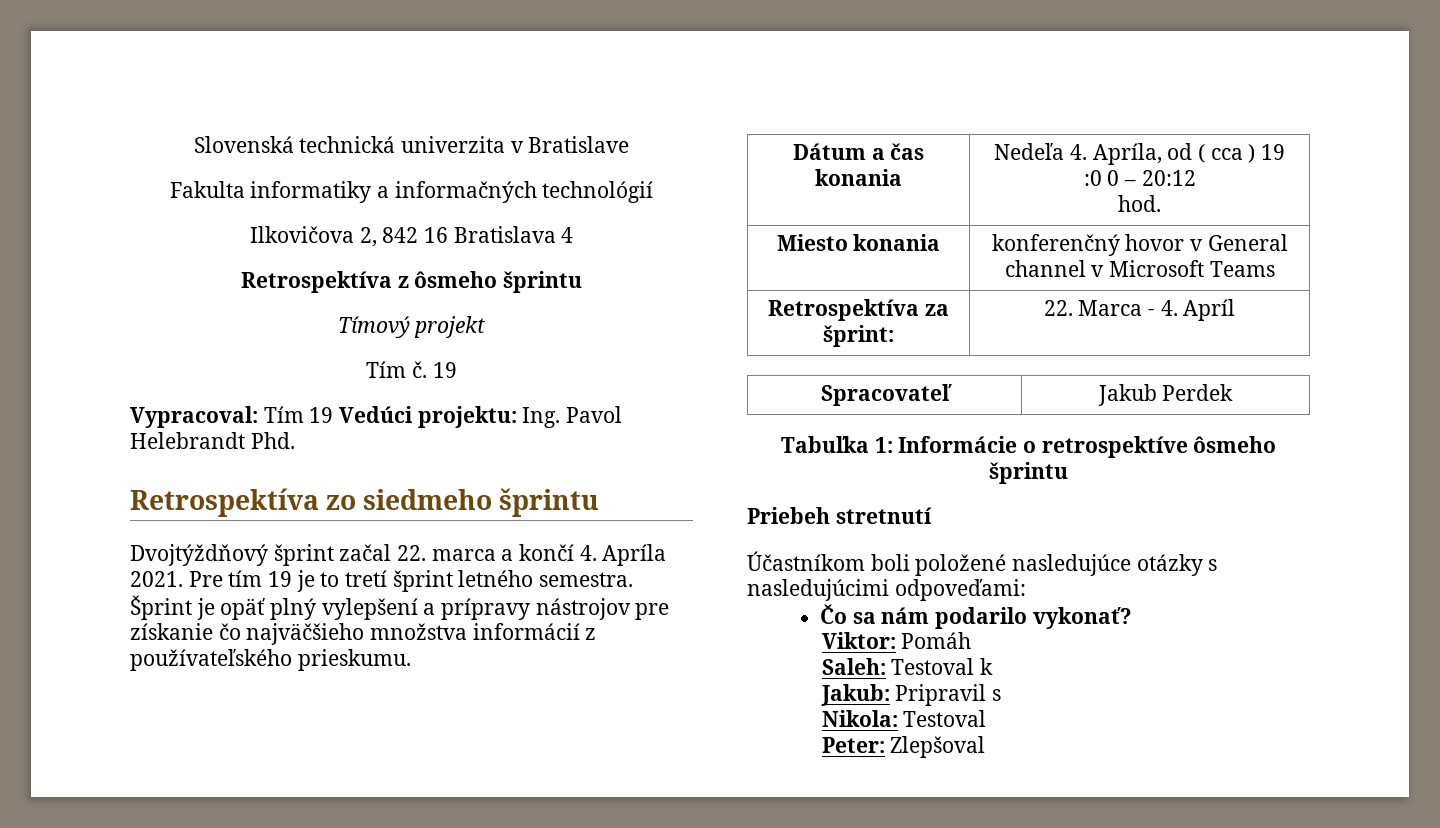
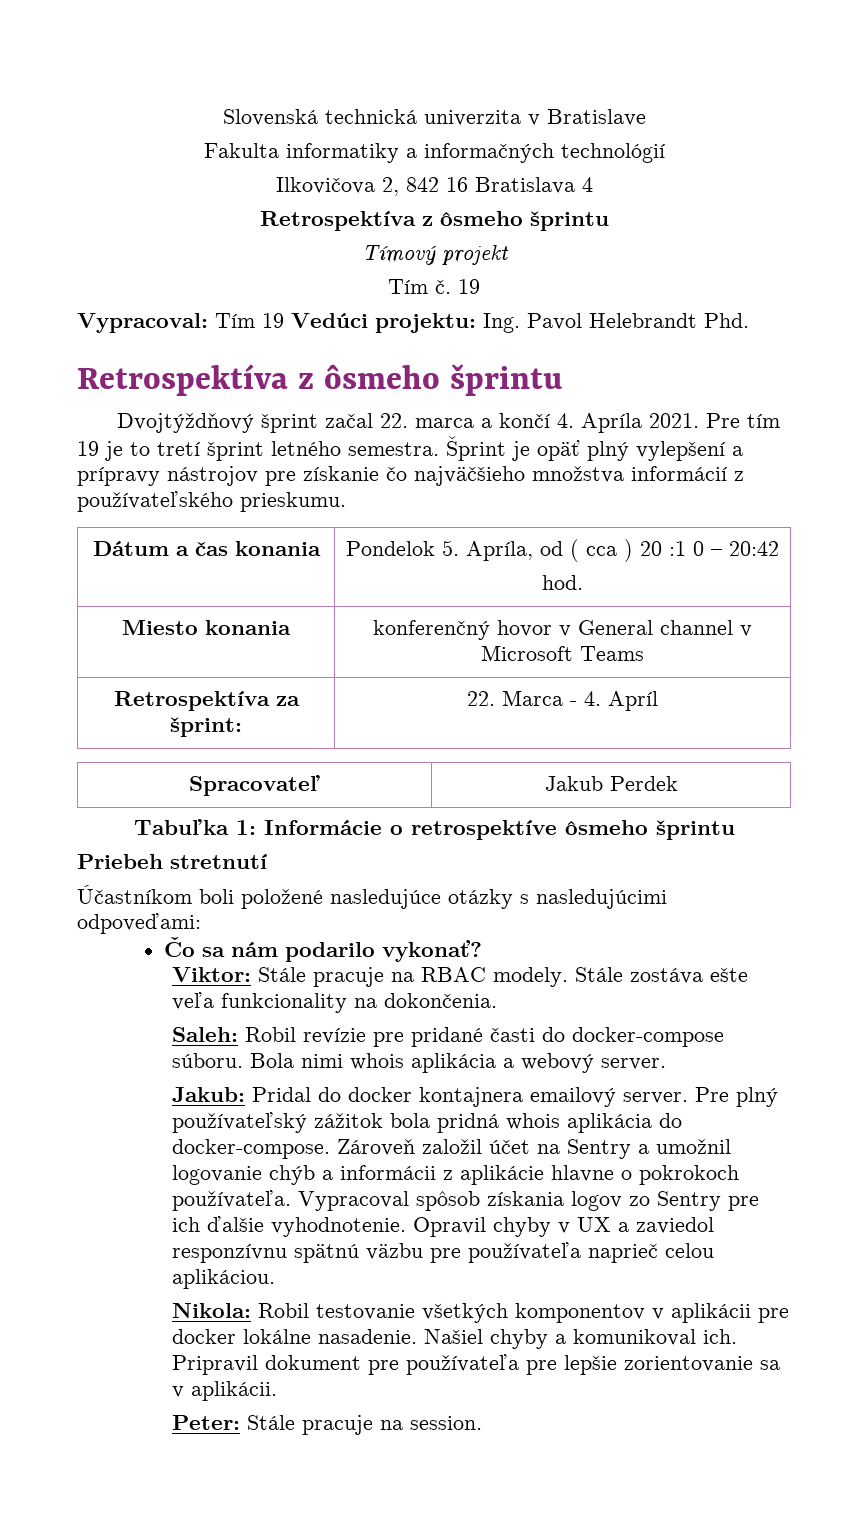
[326,489,493,510] zo siedmeho -> [297,364,440,389] z ôsmeho
[994,143,1087,160] Nedeľa 4. -> [345,540,459,556] Pondelok 5.
[1260,144,1285,160] [1083,170,1102,186] 19 :0 -> [640,541,686,556] 20 :1
[1141,170,1196,186] 20:12 -> [729,541,779,556] 20:42
[901,632,972,649] [821,658,993,675] [820,684,1001,706] [821,710,987,727] [821,736,986,758] Pomáh // Saleh: Testoval k // Jakub: Pripravil s // Nikola: Testoval // Peter: Zlepšoval -> [258,967,749,987] [172,992,498,1013] [172,1027,725,1047] [172,1053,667,1073] [172,1087,779,1107] [172,1112,683,1133] [172,1139,732,1159] [172,1165,740,1185] [172,1190,760,1211] [172,1216,715,1237] [172,1242,715,1263] [172,1269,276,1289] [172,1303,790,1323] [172,1329,738,1349] [172,1354,781,1375] [172,1381,278,1401] [172,1415,483,1435] Stále pracuje na RBAC modely. Stále zostáva ešte veľa funkcionality na dokončenia. // Saleh: Robil revízie pre pridané časti do docker-compose súboru. Bola nimi whois aplikácia a webový server. // Jakub: Pridal do docker kontajnera emailový server. Pre plný používateľský zážitok bola pridná whois aplikácia do docker-compose. Zároveň založil účet na Sentry a umožnil logovanie chýb a informácii z aplikácie hlavne o pokrokoch používateľa. Vypracoval spôsob získania logov zo Sentry pre ich ďalšie vyhodnotenie. Opravil chyby v UX a zaviedol responzívnu spätnú väzbu pre používateľa naprieč celou aplikáciou. // Nikola: Robil testovanie všetkých komponentov v aplikácii pre docker lokálne nasadenie. Našiel chyby a komunikoval ich. Pripravil dokument pre používateľa pre lepšie zorientovanie sa v aplikácii. // Peter: Stále pracuje na session.

